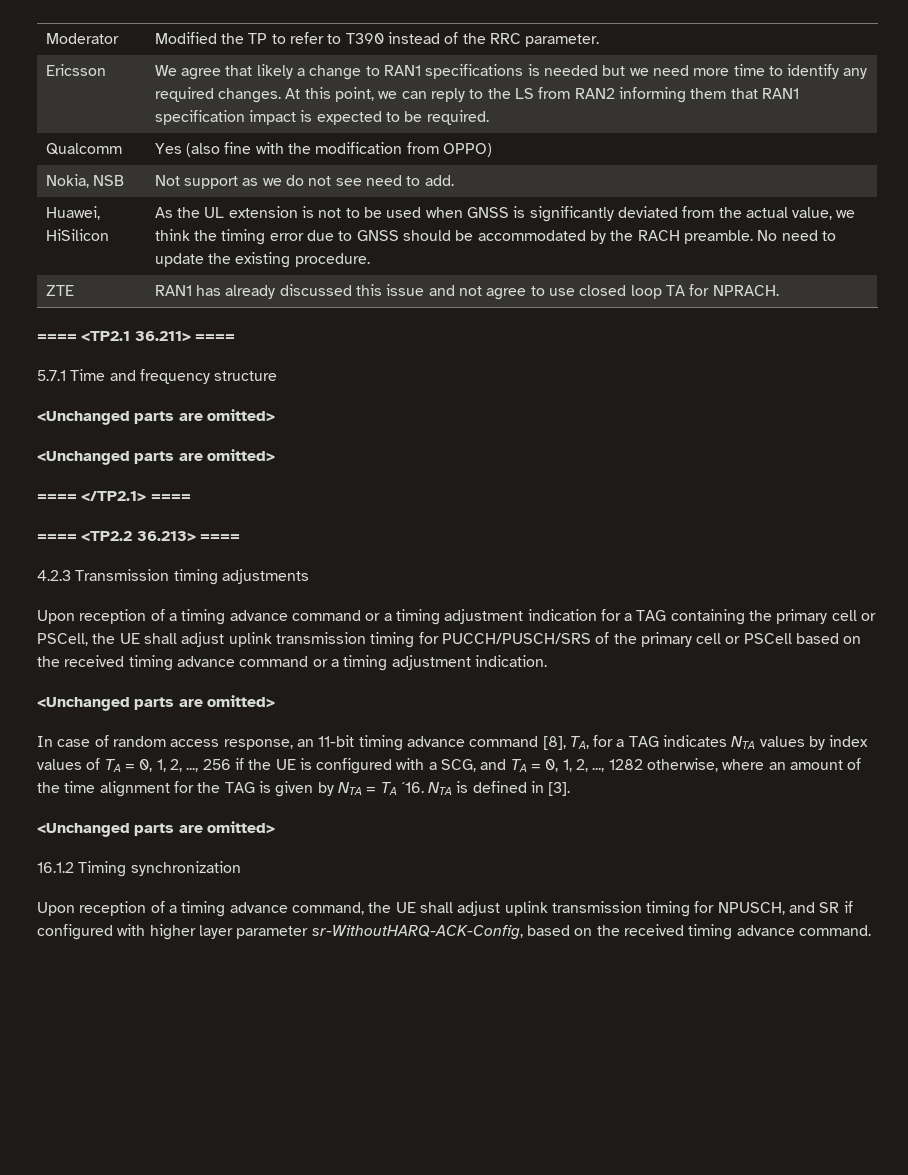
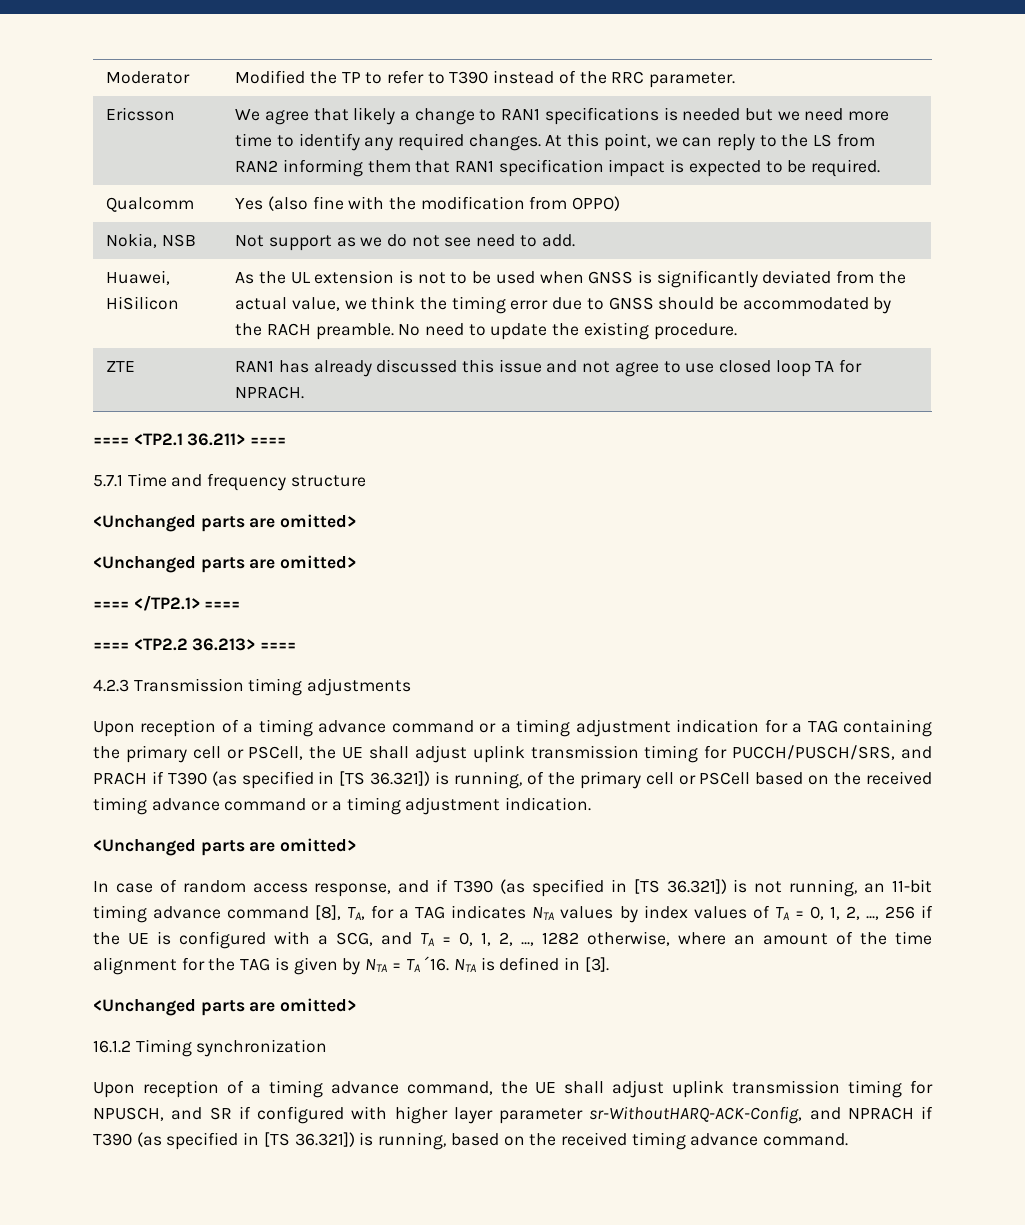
[441,633,591,644] PUCCH/PUSCH/SRS -> [732,745,932,760] [93,771,523,789] PUCCH/PUSCH/SRS, and PRACH if T390 (as specified in [TS 36.321]) is running,
(293, 744) none -> [398,879,858,897] and if T390 (as specified in [TS 36.321]) is not running,
(523, 932) none -> [809,1106,933,1120] [93,1132,447,1150] and NPRACH if T390 (as specified in [TS 36.321]) is running,

